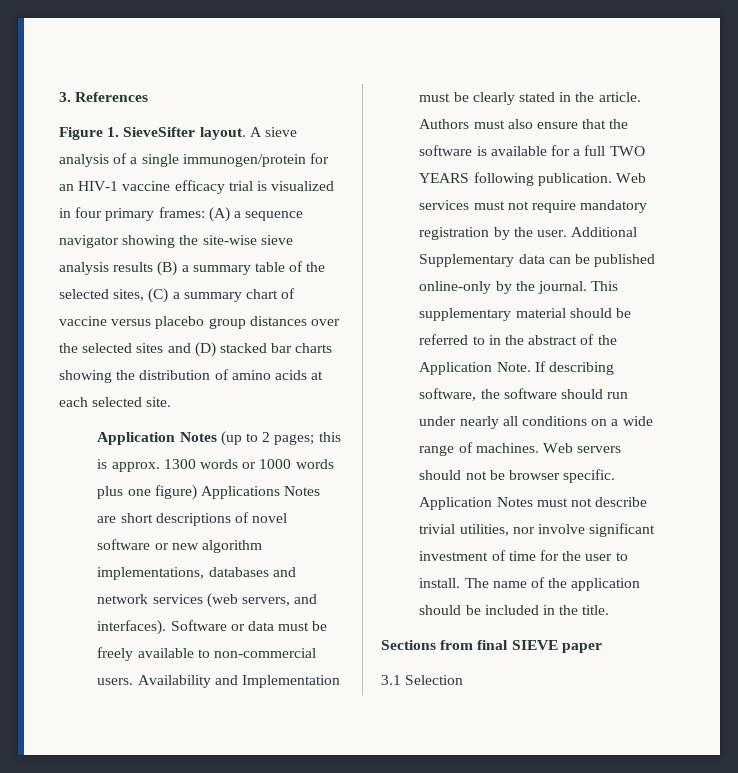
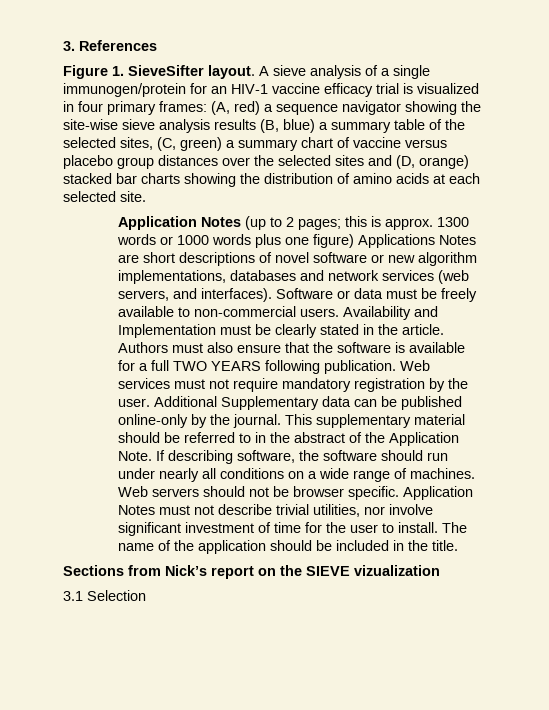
[208,207,230,222] (A) -> [211,101,260,115] (A, red)
[157,261,178,276] (B) -> [260,119,315,133] (B, blue)
[148,288,169,303] (C) -> [157,137,222,151] (C, green)
[194,342,216,357] (D) -> [396,155,469,169] (D, orange)
[477,640,602,653] final SIEVE paper -> [165,565,440,579] Nick’s report on the SIEVE vizualization

